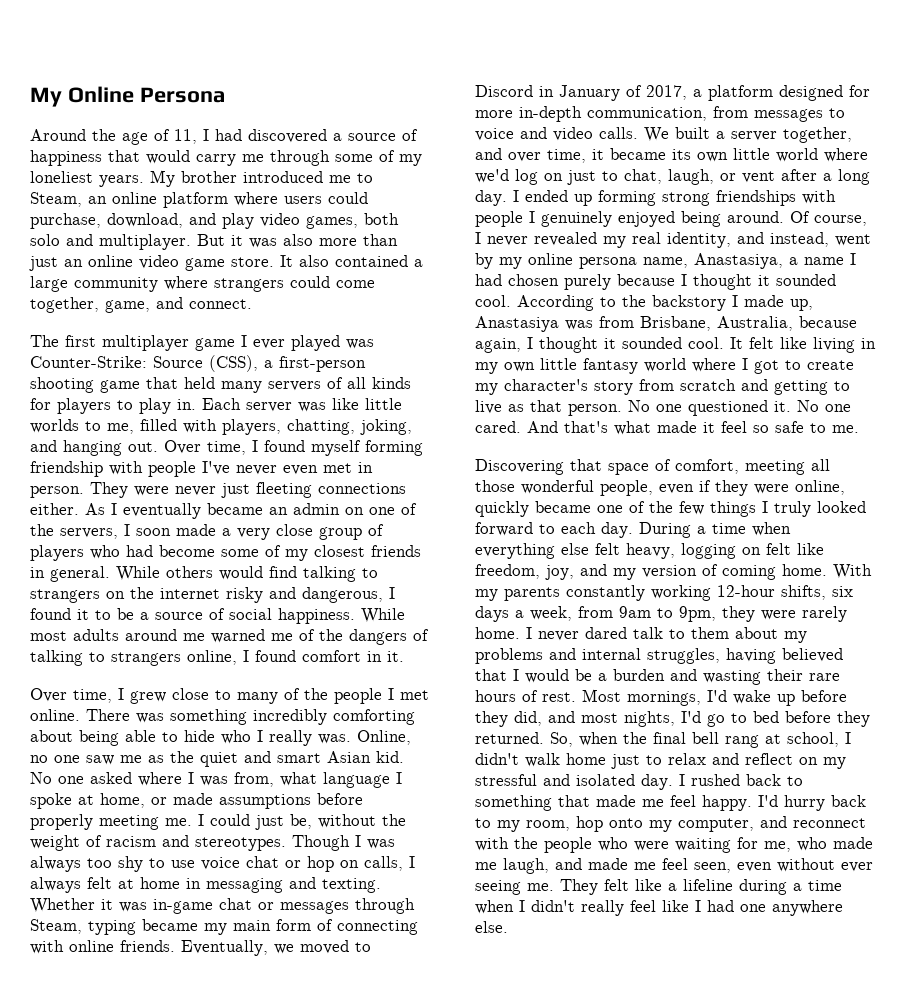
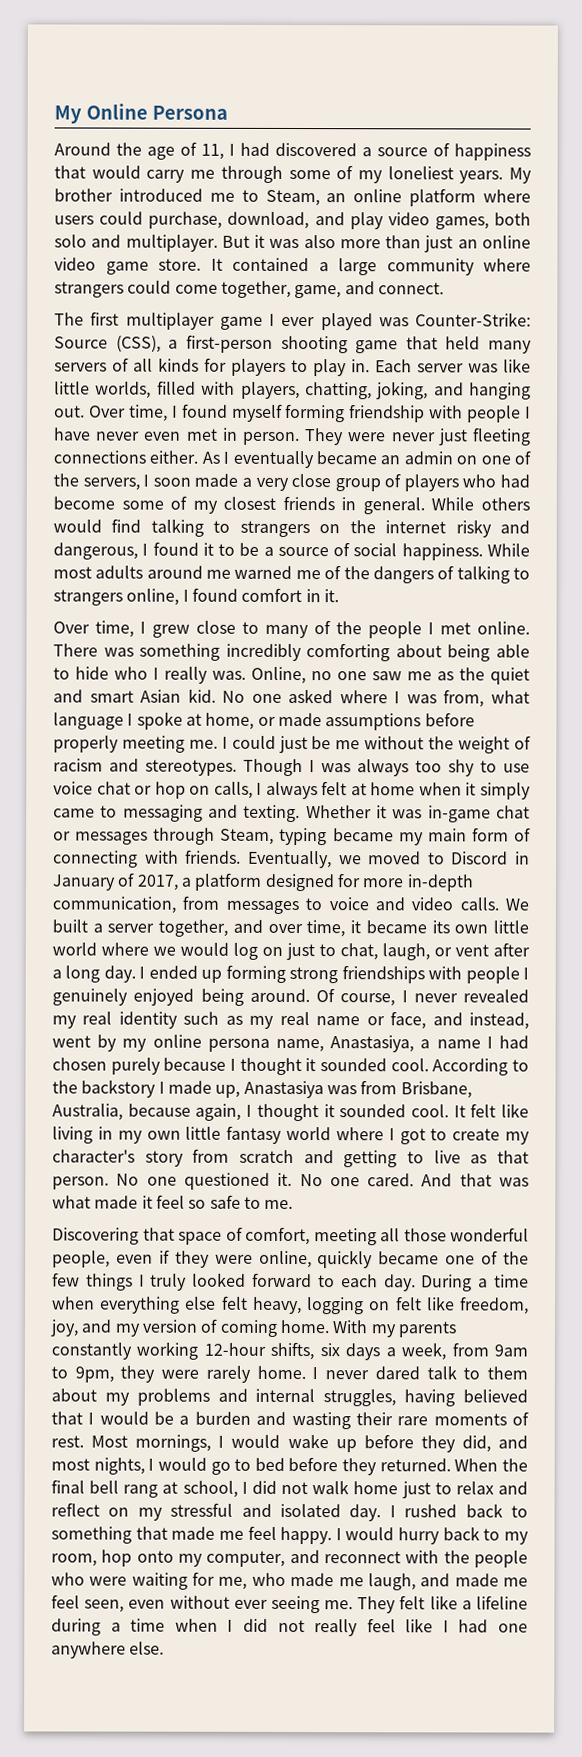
[299,255,329,267] also -> (223, 264) none
[30,419,134,434] worlds to me, -> [95,381,152,399] worlds,
[202,461,230,475] I've -> [525,406,531,419] [53,427,91,441] I have
[290,814,312,829] be, -> [311,736,361,750] be me
[186,878,201,889] in -> [418,782,531,800] [53,805,118,818] when it simply came to
[69,940,114,952] online -> (179, 857) none
[475,169,509,183] we'd -> [153,942,229,956] we would
[667,232,731,248] identity, -> [118,1011,427,1030] identity such as my real name or face,
[564,421,608,433] that's -> [459,1173,529,1187] that was
[475,690,516,702] hours -> [433,1413,507,1426] moments
[707,690,727,702] I'd -> [218,1434,281,1448] I would
[681,711,701,723] I'd -> [148,1457,207,1471] I would
[550,732,618,747] So, when -> [454,1458,499,1472] When
[475,753,519,765] didn't -> [251,1480,309,1495] did not
[758,795,778,807] I'd -> [335,1527,395,1541] I would
[531,900,575,912] didn't -> [242,1618,305,1633] did not

